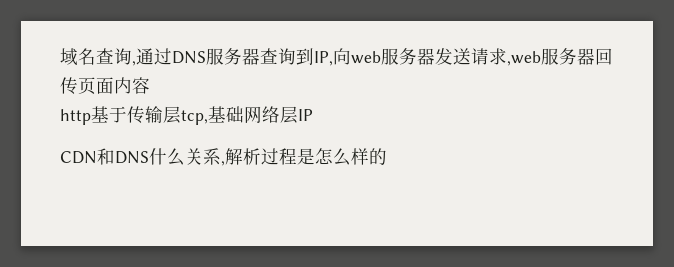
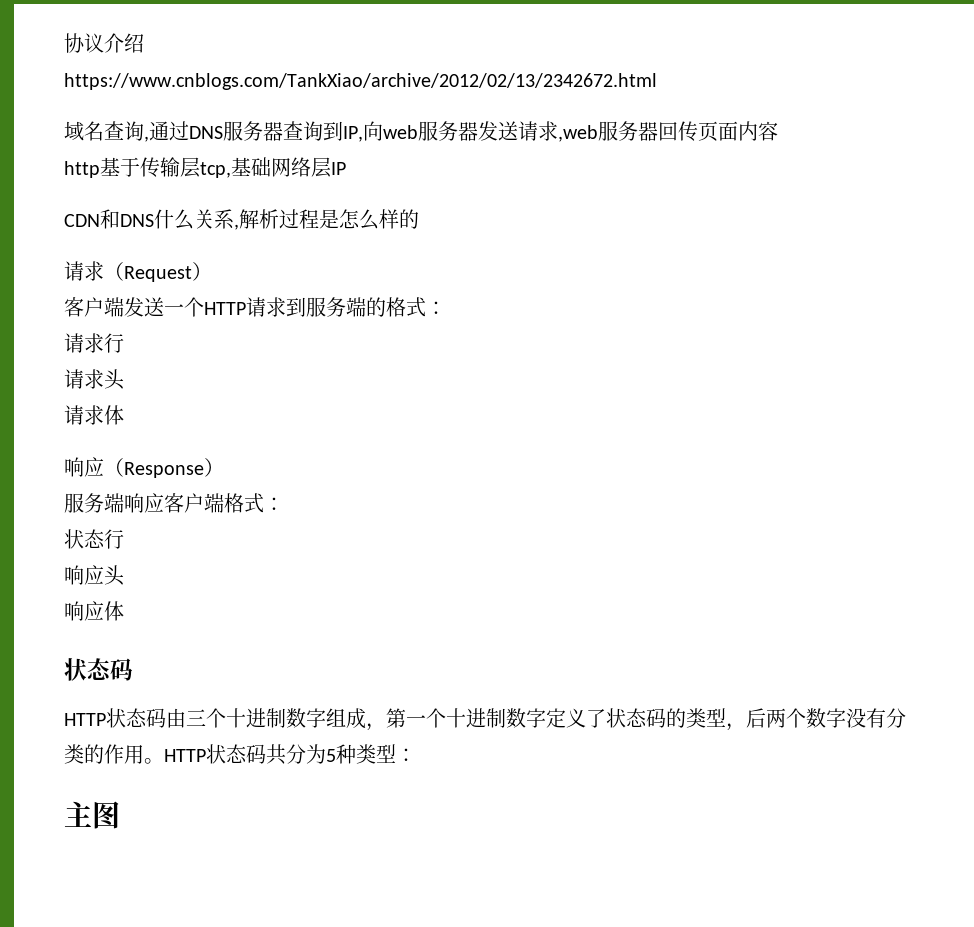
(60, 57) none -> [64,33,144,53] [64,73,657,90] 协议介绍 // https://www.cnblogs.com/TankXiao/archive/2012/02/13/2342672.html //
(387, 156) none -> [64,261,212,282] [64,297,446,317] [64,333,124,353] [64,369,125,390] [64,405,124,425] [64,457,224,478] [64,493,284,513] [64,529,124,549] [64,565,125,586] [64,601,124,621] [64,658,133,681] [64,708,906,731] [64,744,416,765] [64,801,120,829] // 请求（Request） // 客户端发送一个HTTP请求到服务端的格式： // 请求行 // 请求头 // 请求体 // 响应（Response） // 服务端响应客户端格式： // 状态行 // 响应头 // 响应体 // 状态码 // HTTP状态码由三个十进制数字组成，第一个十进制数字定义了状态码的类型，后两个数字没有分类的作用。HTTP状态码共分为5种类型： // 主图

